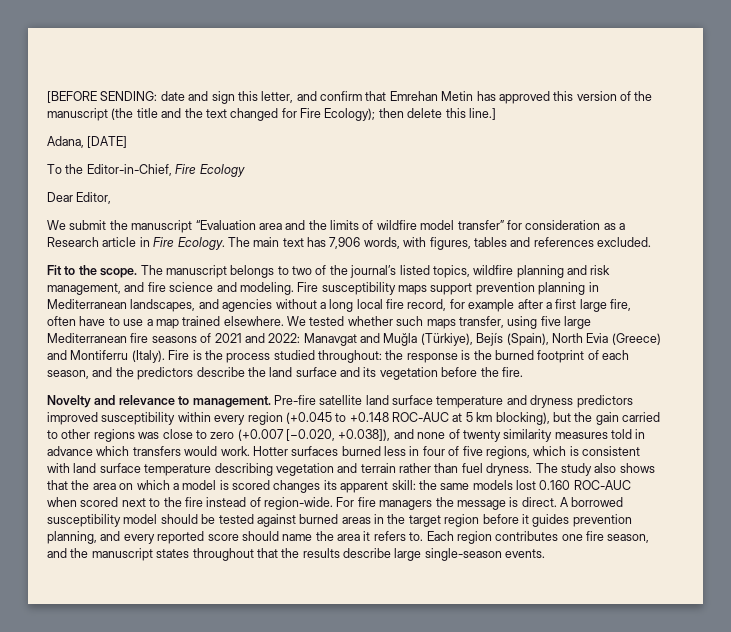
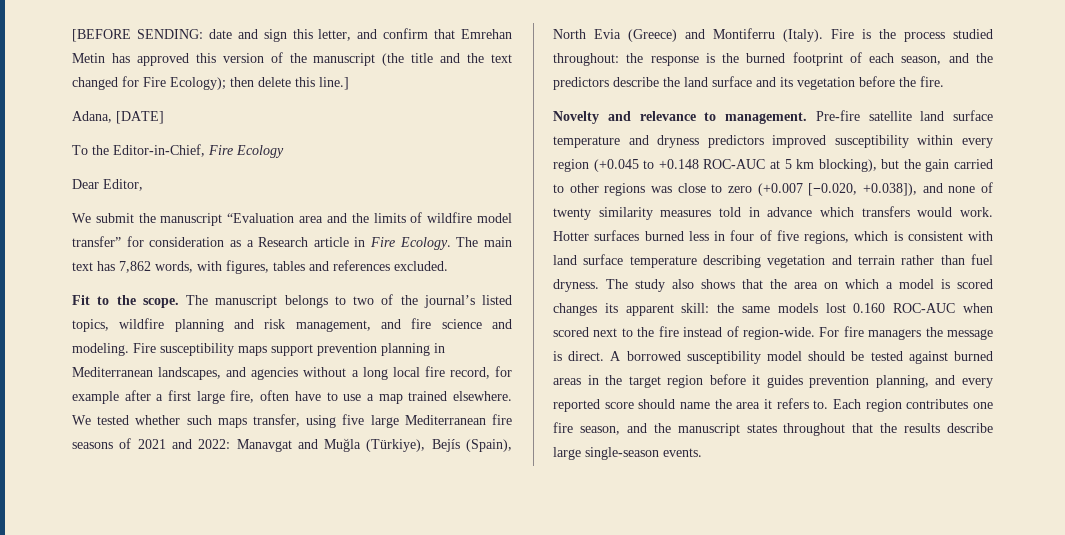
[329,237,361,249] 7,906 -> [119,261,151,273] 7,862

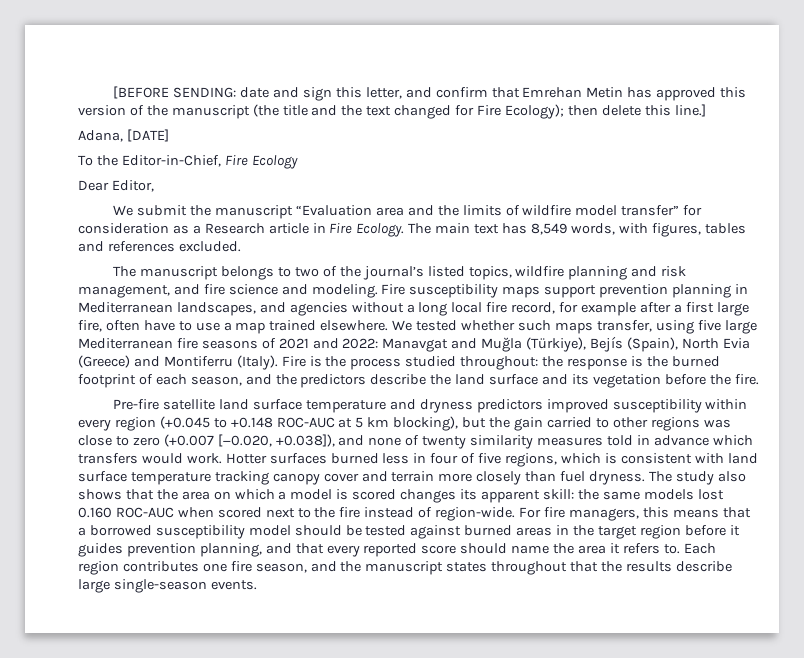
[119,261,151,273] 7,862 -> [530,223,567,235] 8,549
[72,295,179,308] Fit to the scope. -> (241, 246) none
[553,111,807,124] Novelty and relevance to management. -> (759, 379) none
[703,255,935,268] describing vegetation and terrain rather -> [214,471,522,485] tracking canopy cover and terrain more closely
[868,327,993,340] [553,351,622,361] managers the message is direct. A -> [568,507,751,521] [78,527,86,536] managers, this means that a
(956, 380) none -> [295,543,324,554] that

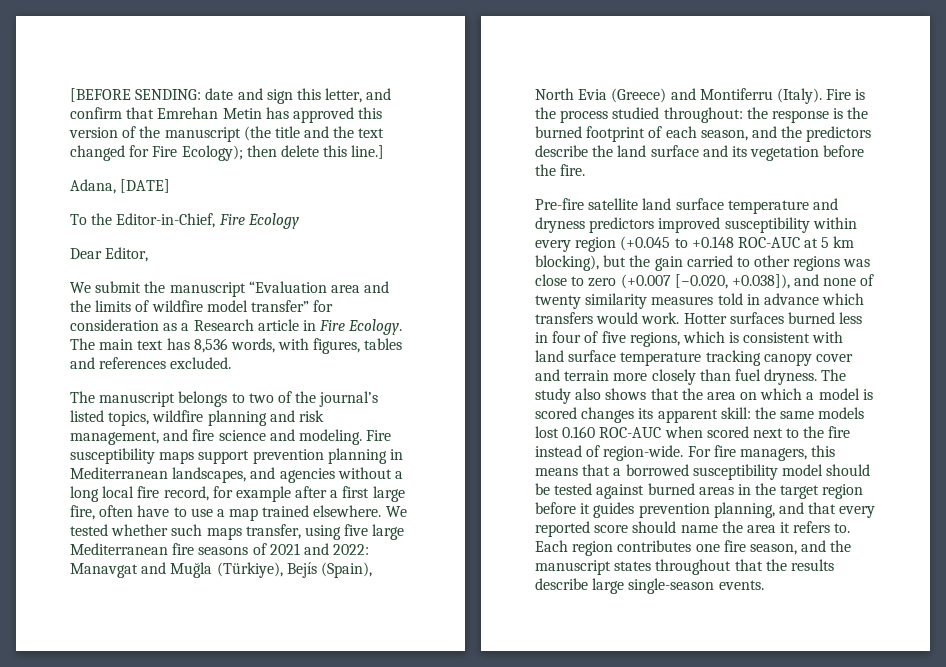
[530,223,567,235] 8,549 -> [193,338,228,353] 8,536

